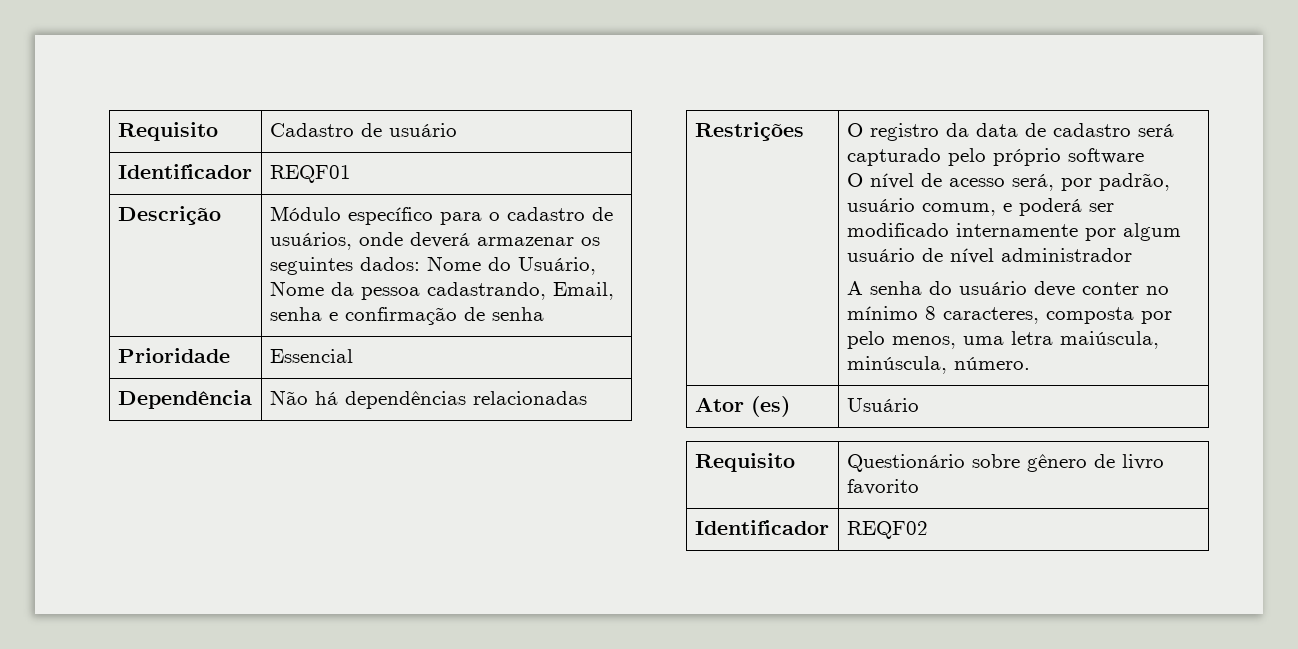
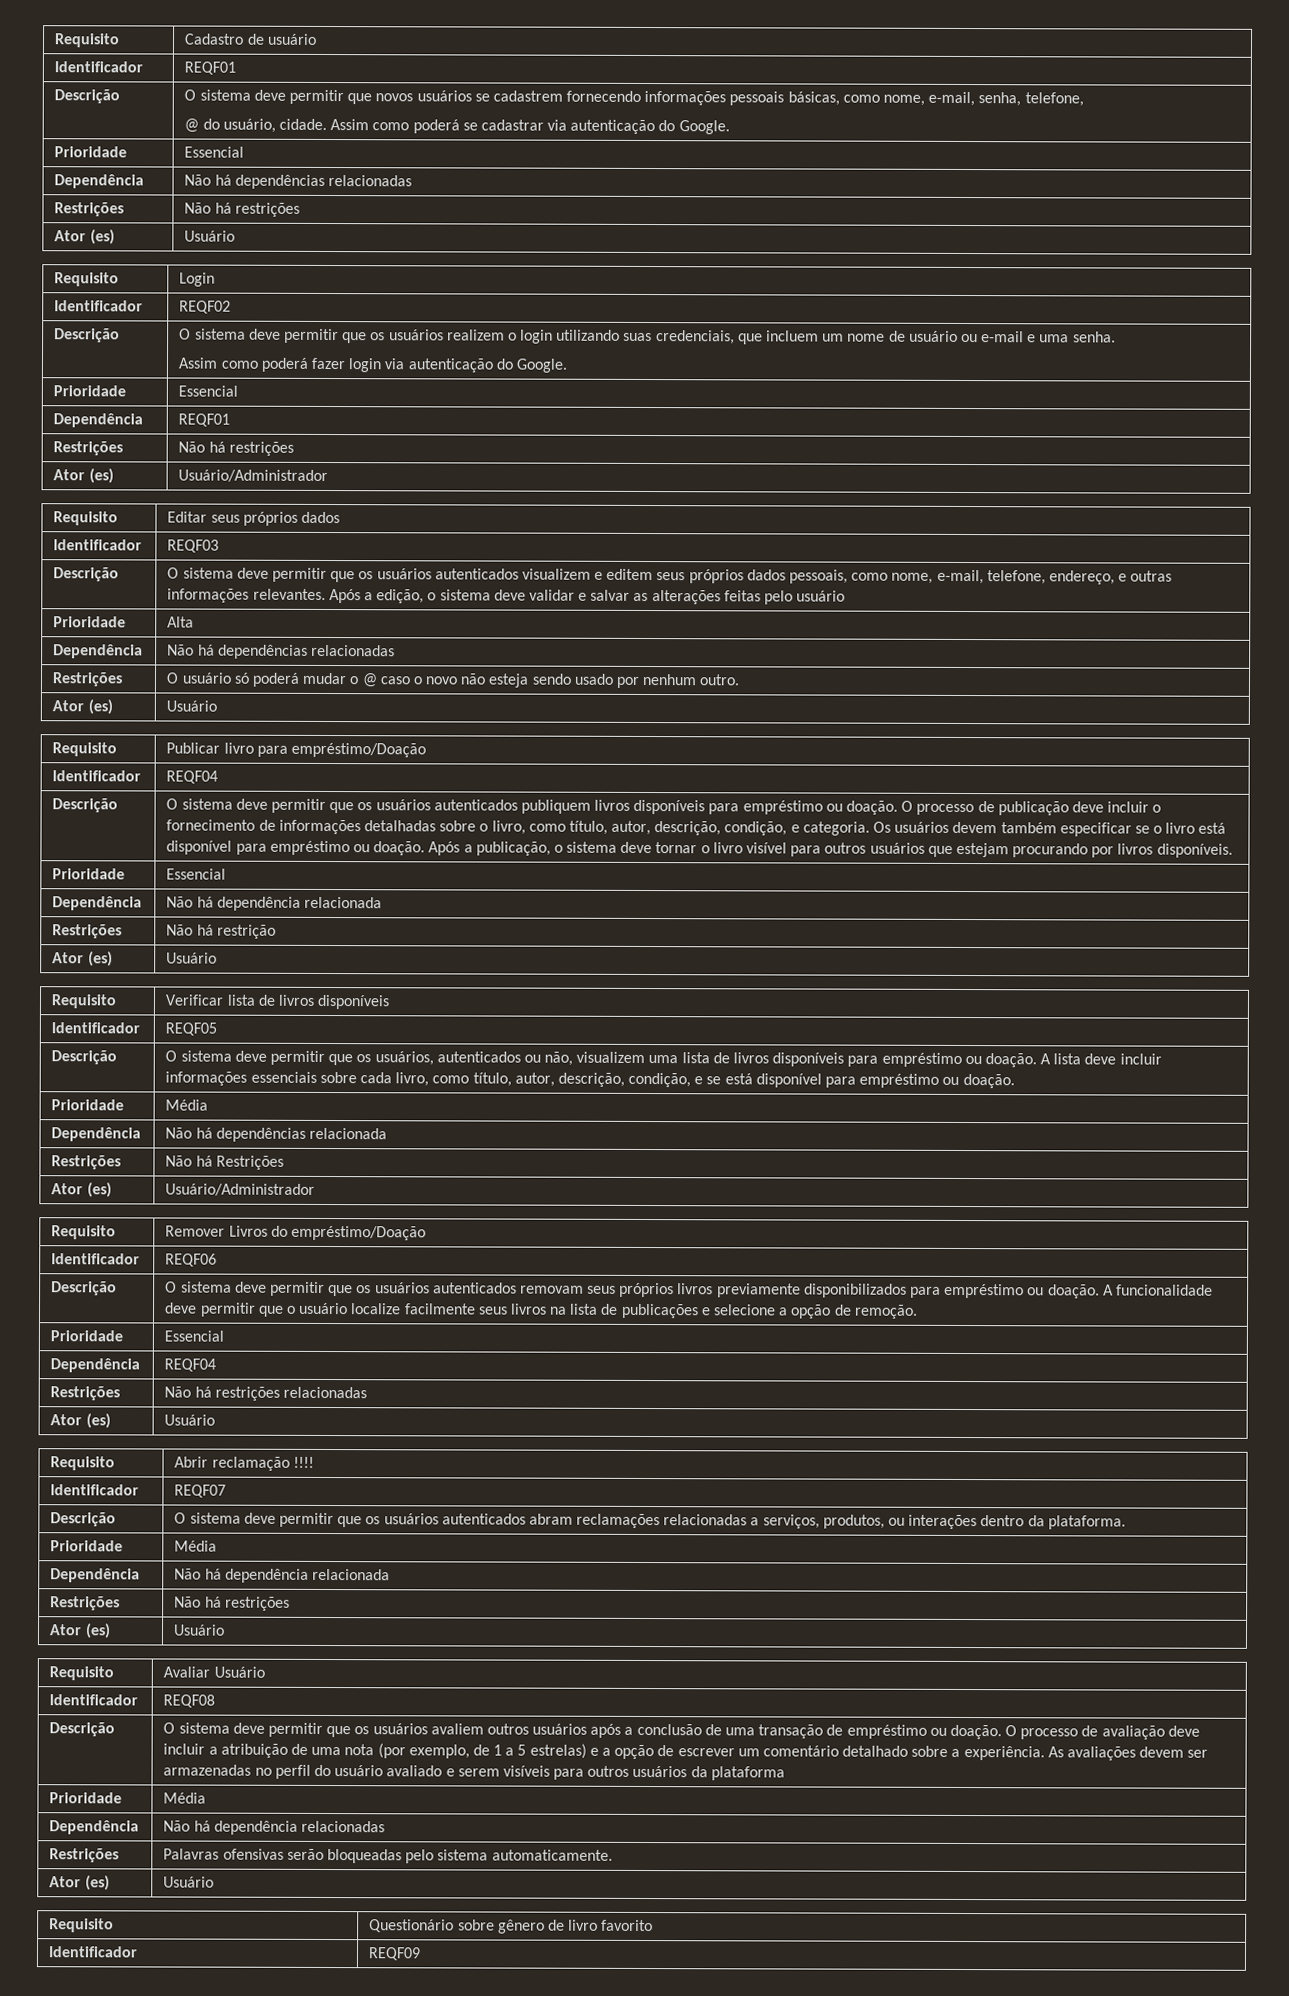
[269,206,613,225] [269,232,600,250] [269,256,596,275] [269,281,614,300] [269,307,544,325] Módulo específico para o cadastro de usuários, onde deverá armazenar os seguintes dados: Nome do Usuário, Nome da pessoa cadastrando, Email, senha e confirmação de senha -> [184,89,1084,107] [184,118,730,135] O sistema deve permitir que novos usuários se cadastrem fornecendo informações pessoais básicas, como nome, e-mail, senha, telefone, // @ do usuário, cidade. Assim como poderá se cadastrar via autenticação do Google.
[846,123,1174,141] [846,148,1144,166] [846,173,1170,191] [846,198,1114,216] [846,223,1181,241] [846,248,1132,264] [846,281,1169,297] [846,306,1172,324] [846,331,1159,349] [846,356,1030,374] O registro da data de cadastro será capturado pelo próprio software // O nível de acesso será, por padrão, usuário comum, e poderá ser modificado internamente por algum usuário de nível administrador // A senha do usuário deve conter no mínimo 8 caracteres, composta por pelo menos, uma letra maiúscula, minúscula, número. -> [184,202,300,217] [54,229,115,245] [184,230,236,242] [54,272,120,287] [179,272,216,287] [54,300,144,312] [179,300,232,314] [54,328,121,343] [179,328,1116,345] [178,357,568,373] [53,385,127,397] [178,385,239,397] [53,413,144,428] [178,413,231,427] [53,441,124,456] [178,441,294,456] [53,468,114,484] [178,469,329,483] [53,511,119,526] [167,511,340,526] [53,539,143,551] [167,539,220,553] [53,567,120,582] [167,567,1173,585] [167,588,846,605] [53,616,127,628] [167,616,195,628] [53,644,144,659] [167,644,395,659] [52,672,124,687] [166,672,741,688] [52,699,113,715] [166,700,218,712] [52,742,118,757] [166,742,426,758] [52,770,142,782] [166,770,219,784] [52,798,119,813] [166,798,1162,816] [166,819,1227,837] [166,840,1233,858] [52,868,126,880] [166,868,227,880] [52,896,143,911] [166,896,382,911] [52,924,123,939] [166,924,276,939] [52,951,113,967] [166,952,218,964] [51,994,118,1009] [165,994,391,1010] [51,1022,141,1034] [165,1022,218,1036] [51,1050,118,1065] [165,1050,1162,1068] [165,1071,1015,1089] [51,1099,125,1111] [165,1099,209,1111] [51,1127,142,1142] [165,1127,387,1142] [51,1155,122,1170] [165,1155,284,1170] [51,1182,112,1198] [165,1183,316,1196] [51,1225,117,1240] [165,1225,426,1241] [51,1253,141,1265] [165,1253,218,1267] [51,1281,118,1296] [165,1281,1213,1299] [165,1302,918,1319] [50,1330,124,1342] [164,1330,225,1342] [50,1358,141,1373] [164,1358,217,1372] [50,1386,121,1401] [164,1386,367,1401] [50,1413,111,1429] [164,1414,216,1426] [50,1456,116,1471] [174,1456,314,1471] [50,1484,140,1496] [174,1484,227,1498] [50,1512,117,1527] [174,1512,1126,1530] [50,1540,124,1552] [174,1540,218,1552] [50,1568,141,1583] [174,1568,390,1583] [50,1596,121,1611] [174,1596,290,1611] [49,1623,111,1639] [173,1624,226,1636] [49,1666,115,1681] [163,1666,265,1678] [49,1694,139,1706] [163,1694,216,1708] [49,1722,116,1737] [163,1722,1200,1740] [163,1743,1209,1761] [163,1764,785,1781] [49,1792,123,1804] [163,1792,207,1804] [49,1820,140,1835] [163,1820,385,1835] [49,1848,120,1863] [163,1848,613,1864] Não há restrições // Ator (es) | Usuário // Requisito | Login // Identificador | REQF02 // Descrição | O sistema deve permitir que os usuários realizem o login utilizando suas credenciais, que incluem um nome de usuário ou e-mail e uma senha. // Assim como poderá fazer login via autenticação do Google. // Prioridade | Essencial // Dependência | REQF01 // Restrições | Não há restrições // Ator (es) | Usuário/Administrador // Requisito | Editar seus próprios dados // Identificador | REQF03 // Descrição | O sistema deve permitir que os usuários autenticados visualizem e editem seus próprios dados pessoais, como nome, e-mail, telefone, endereço, e outras informações relevantes. Após a edição, o sistema deve validar e salvar as alterações feitas pelo usuário // Prioridade | Alta // Dependência | Não há dependências relacionadas // Restrições | O usuário só poderá mudar o @ caso o novo não esteja sendo usado por nenhum outro. // Ator (es) | Usuário // Requisito | Publicar livro para empréstimo/Doação // Identificador | REQF04 // Descrição | O sistema deve permitir que os usuários autenticados publiquem livros disponíveis para empréstimo ou doação. O processo de publicação deve incluir o fornecimento de informações detalhadas sobre o livro, como título, autor, descrição, condição, e categoria. Os usuários devem também especificar se o livro está disponível para empréstimo ou doação. Após a publicação, o sistema deve tornar o livro visível para outros usuários que estejam procurando por livros disponíveis. // Prioridade | Essencial // Dependência | Não há dependência relacionada // Restrições | Não há restrição // Ator (es) | Usuário // Requisito | Verificar lista de livros disponíveis // Identificador | REQF05 // Descrição | O sistema deve permitir que os usuários, autenticados ou não, visualizem uma lista de livros disponíveis para empréstimo ou doação. A lista deve incluir informações essenciais sobre cada livro, como título, autor, descrição, condição, e se está disponível para empréstimo ou doação. // Prioridade | Média // Dependência | Não há dependências relacionada // Restrições | Não há Restrições // Ator (es) | Usuário/Administrador // Requisito | Remover Livros do empréstimo/Doação // Identificador | REQF06 // Descrição | O sistema deve permitir que os usuários autenticados removam seus próprios livros previamente disponibilizados para empréstimo ou doação. A funcionalidade deve permitir que o usuário localize facilmente seus livros na lista de publicações e selecione a opção de remoção. // Prioridade | Essencial // Dependência | REQF04 // Restrições | Não há restrições relacionadas // Ator (es) | Usuário // Requisito | Abrir reclamação !!!! // Identificador | REQF07 // Descrição | O sistema deve permitir que os usuários autenticados abram reclamações relacionadas a serviços, produtos, ou interações dentro da plataforma. // Prioridade | Média // Dependência | Não há dependência relacionada // Restrições | Não há restrições // Ator (es) | Usuário // Requisito | Avaliar Usuário // Identificador | REQF08 // Descrição | O sistema deve permitir que os usuários avaliem outros usuários após a conclusão de uma transação de empréstimo ou doação. O processo de avaliação deve incluir a atribuição de uma nota (por exemplo, de 1 a 5 estrelas) e a opção de escrever um comentário detalhado sobre a experiência. As avaliações devem ser armazenadas no perfil do usuário avaliado e serem visíveis para outros usuários da plataforma // Prioridade | Média // Dependência | Não há dependência relacionadas // Restrições | Palavras ofensivas serão bloqueadas pelo sistema automaticamente.
[846,521,928,539] REQF02 -> [368,1947,422,1961] REQF09

